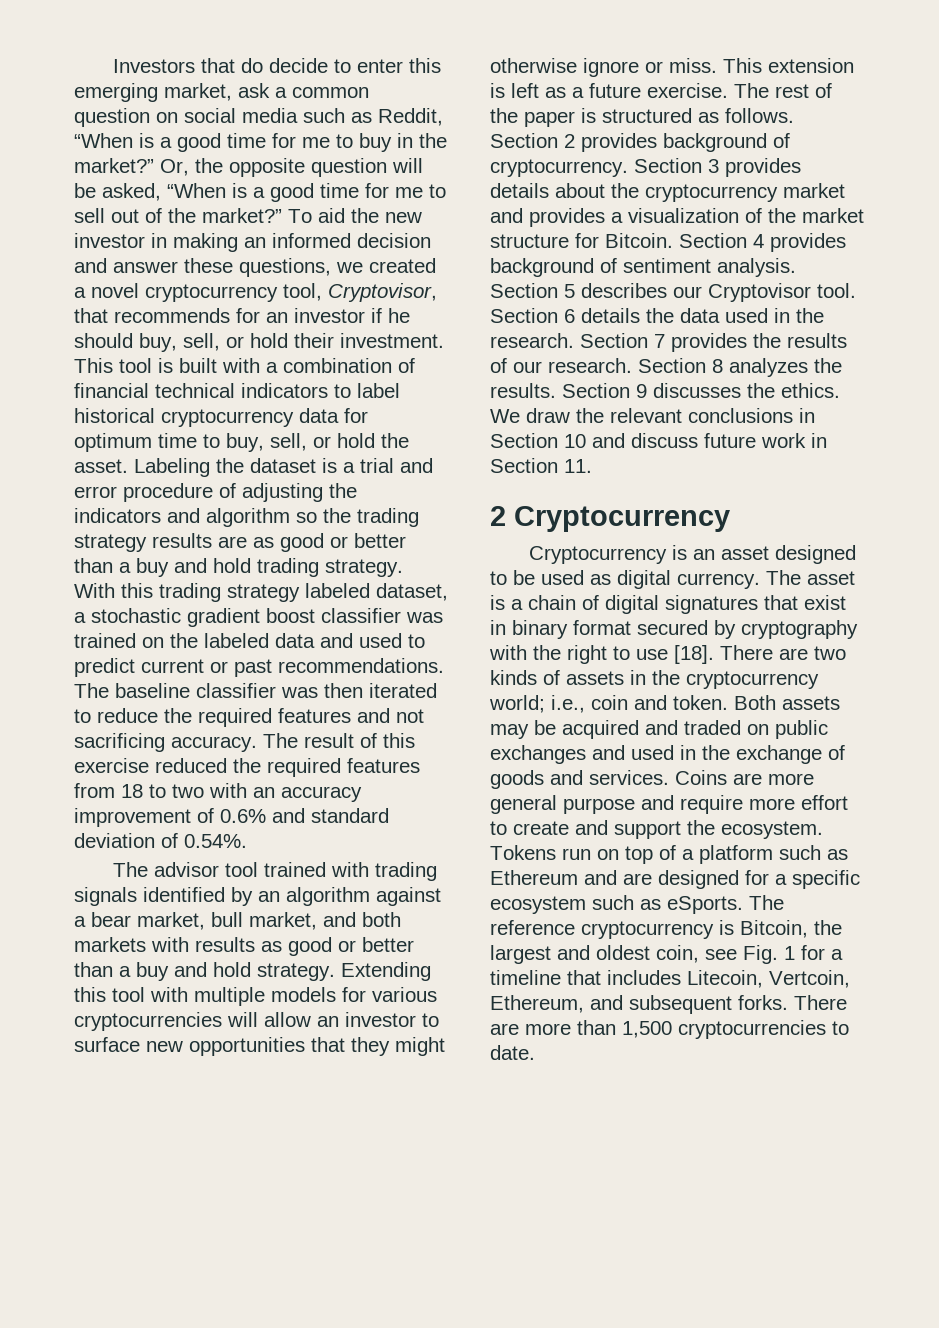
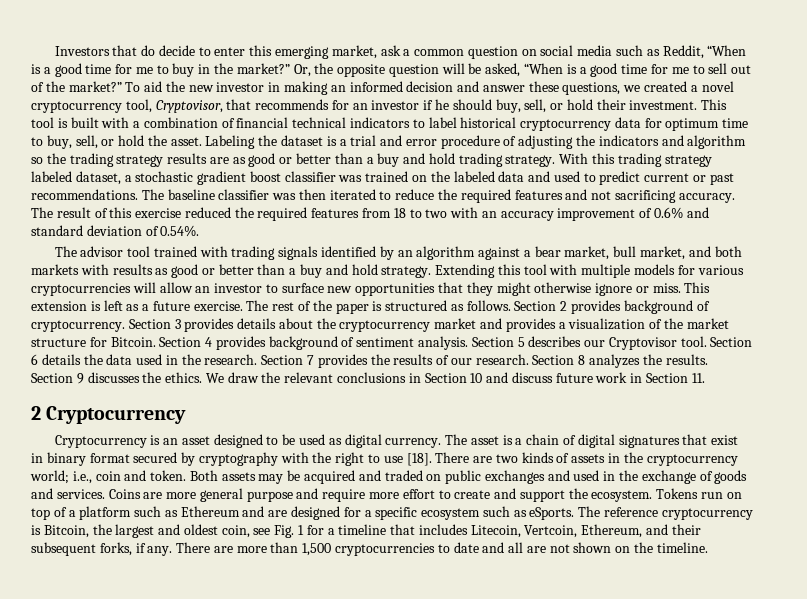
[629,995,788,1014] subsequent forks. -> [671,524,701,535] [31,542,173,556] their subsequent forks, if any.
[490,1045,535,1060] date. -> [453,542,708,553] date and all are not shown on the timeline.

